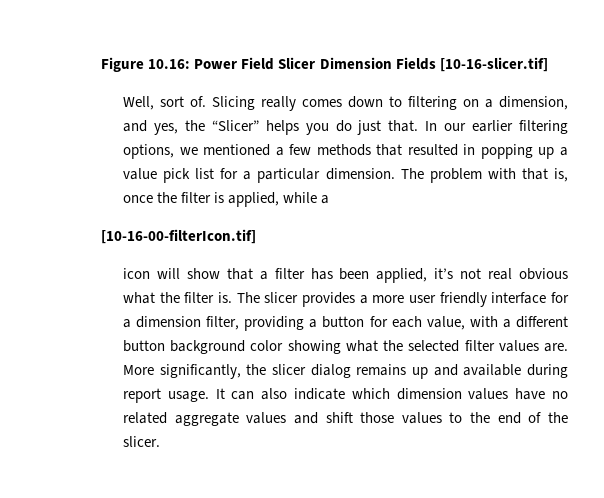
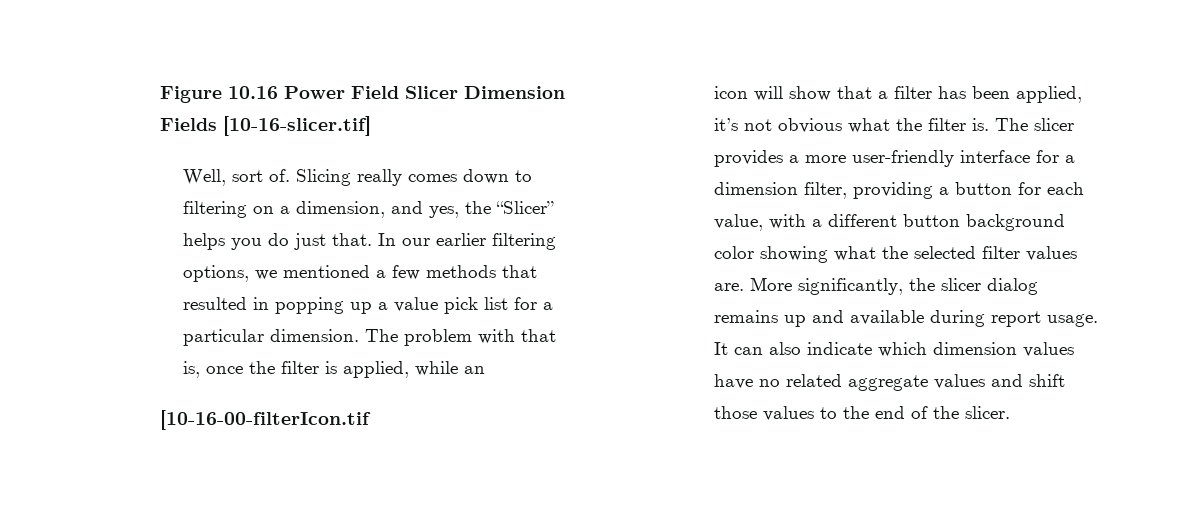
[148,59,191,69] 10.16: -> [227,86,278,99] 10.16
[321,195,330,204] [101,229,257,244] a // [10-16-00-filterIcon.tif] -> [463,366,485,374] [159,410,371,430] an // [10-16-00-filterIcon.tif
[488,268,513,280] real -> (772, 125) none
[409,292,487,307] user friendly -> [851,150,954,167] user-friendly

